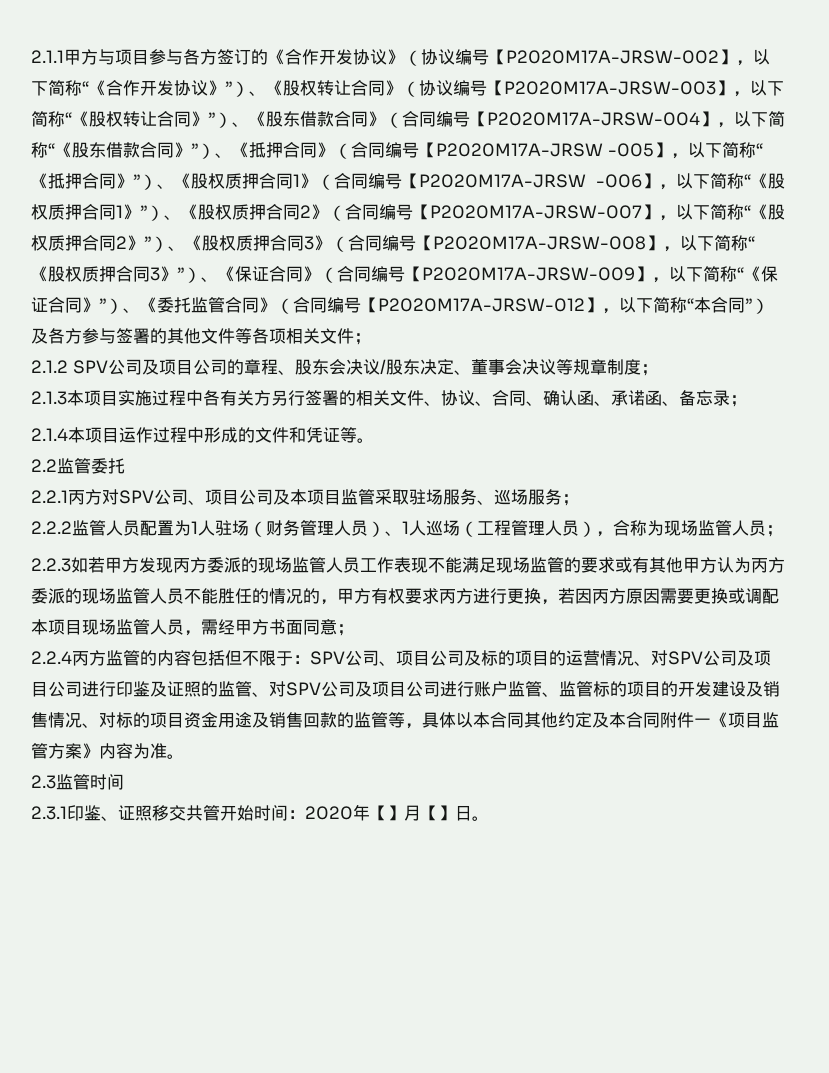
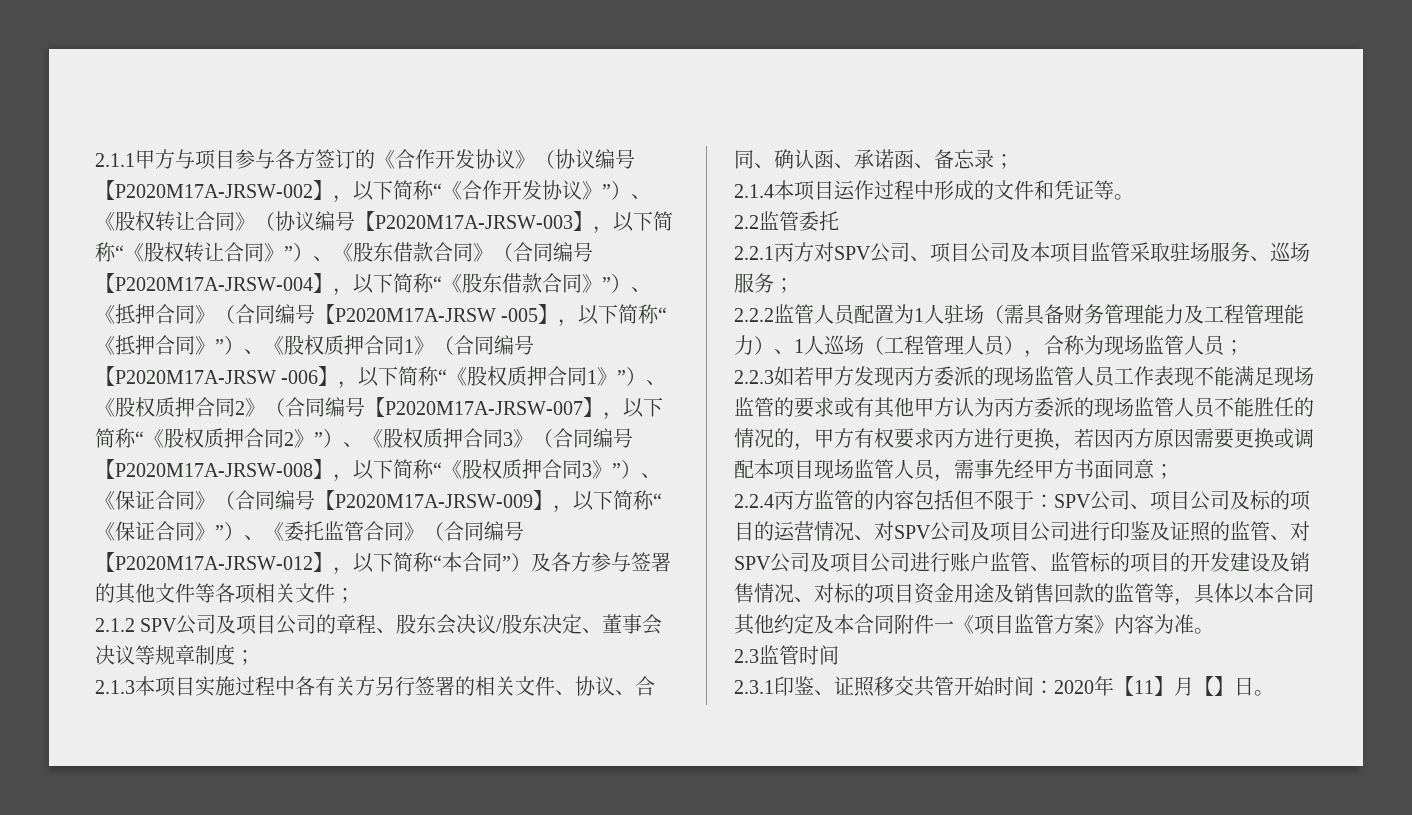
(266, 529) none -> [1004,304,1064,325] 需具备
[334,520,368,536] 人员 -> [1144,304,1304,324] [734,335,754,355] 能力及工程管理能力
(218, 627) none -> [974,459,1014,479] 事先
(387, 813) none -> [1134,680,1154,694] 11

